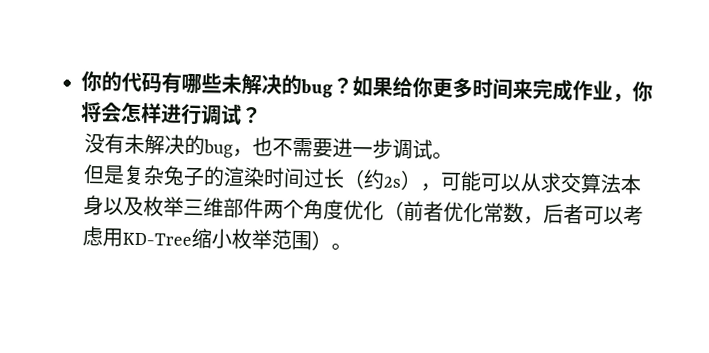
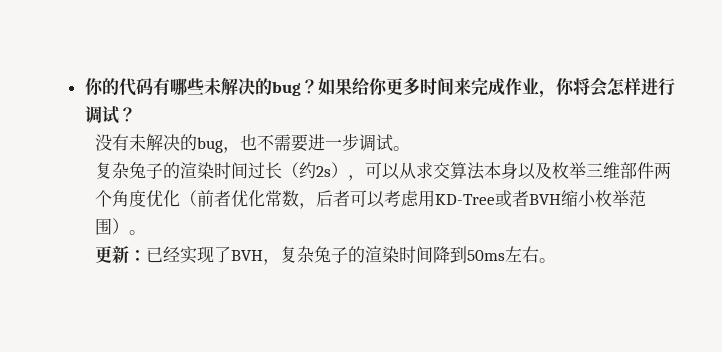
[82,163,125,185] 但是 -> (410, 148) none
[459,170,502,192] 能可 -> (382, 170) none
(192, 239) none -> [494,190,561,207] 或者BVH
(352, 246) none -> [94,246,556,265] // 更新：已经实现了BVH，复杂兔子的渲染时间降到50ms左右。

